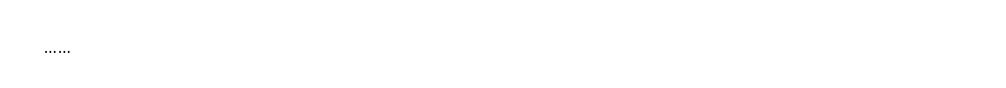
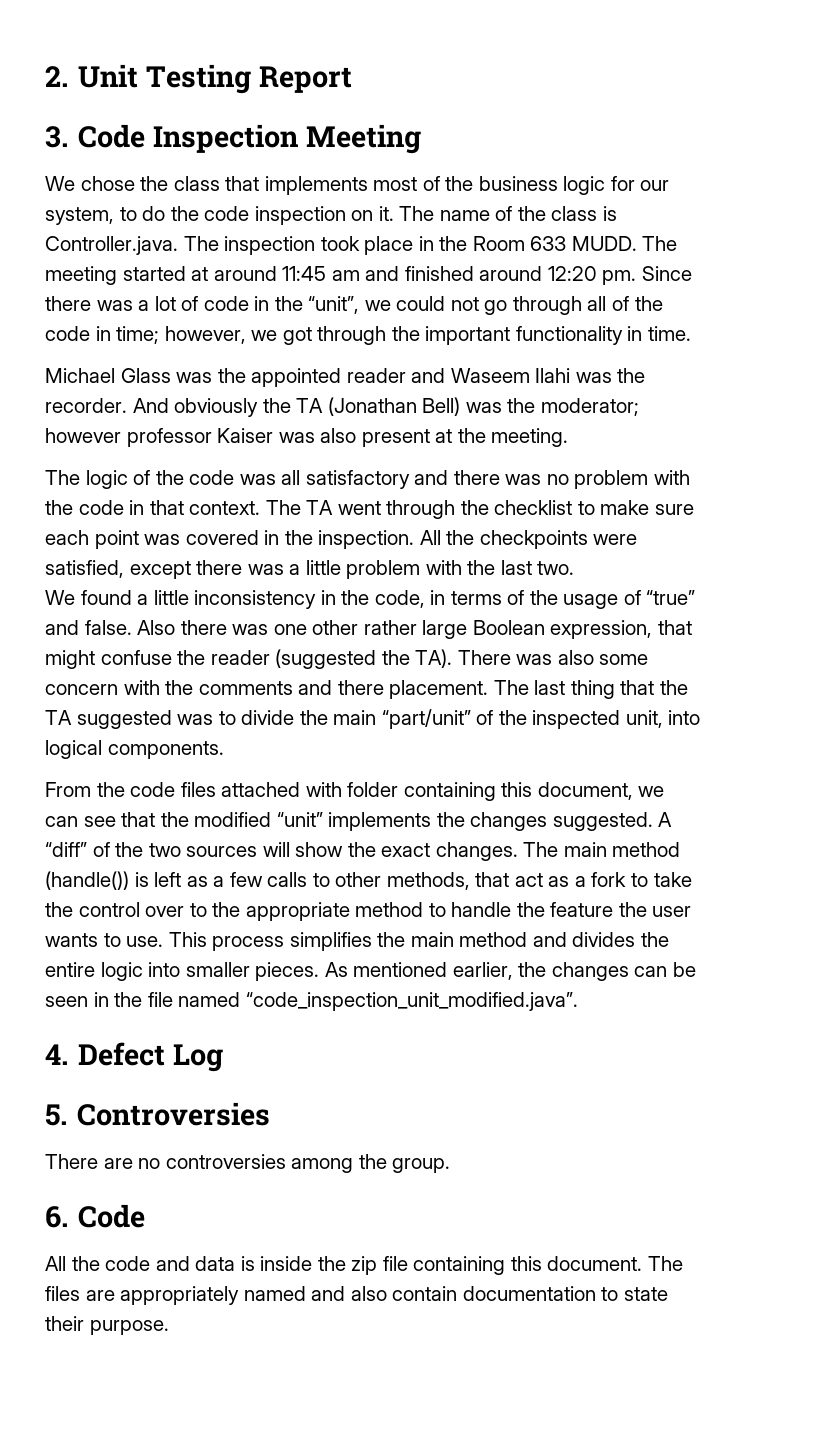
[43,50,71,53] …… -> [45,64,352,94] [45,124,421,154] [45,176,670,195] [45,206,617,225] [45,236,678,255] [45,266,692,285] [45,296,663,315] [45,326,691,345] [45,368,646,387] [45,397,639,417] [45,428,569,447] [45,470,690,489] [45,500,694,519] [45,530,638,549] [45,560,575,579] [45,590,696,609] [45,620,692,639] [45,649,649,669] [45,680,688,699] [45,709,701,729] [45,740,224,759] [45,782,665,801] [45,812,673,831] [45,842,681,861] [45,871,692,890] [45,902,692,921] [45,932,669,951] [45,962,696,981] [45,992,578,1011] [45,1042,224,1072] [45,1102,271,1126] [45,1154,451,1173] [45,1204,146,1228] [45,1256,683,1275] [45,1286,668,1305] [45,1316,169,1335] 2. Unit Testing Report // 3. Code Inspection Meeting // We chose the class that implements most of the business logic for our system, to do the code inspection on it. The name of the class is Controller.java. The inspection took place in the Room 633 MUDD. The meeting started at around 11:45 am and finished around 12:20 pm. Since there was a lot of code in the “unit”, we could not go through all of the code in time; however, we got through the important functionality in time. // Michael Glass was the appointed reader and Waseem Ilahi was the recorder. And obviously the TA (Jonathan Bell) was the moderator; however professor Kaiser was also present at the meeting. // The logic of the code was all satisfactory and there was no problem with the code in that context. The TA went through the checklist to make sure each point was covered in the inspection. All the checkpoints were satisfied, except there was a little problem with the last two. // We found a little inconsistency in the code, in terms of the usage of “true” and false. Also there was one other rather large Boolean expression, that might confuse the reader (suggested the TA). There was also some concern with the comments and there placement. The last thing that the TA suggested was to divide the main “part/unit” of the inspected unit, into logical components. // From the code files attached with folder containing this document, we can see that the modified “unit” implements the changes suggested. A “diff” of the two sources will show the exact changes. The main method (handle()) is left as a few calls to other methods, that act as a fork to take the control over to the appropriate method to handle the feature the user wants to use. This process simplifies the main method and divides the entire logic into smaller pieces. As mentioned earlier, the changes can be seen in the file named “code_inspection_unit_modified.java”. // 4. Defect Log // 5. Controversies // There are no controversies among the group. // 6. Code // All the code and data is inside the zip file containing this document. The files are appropriately named and also contain documentation to state their purpose.

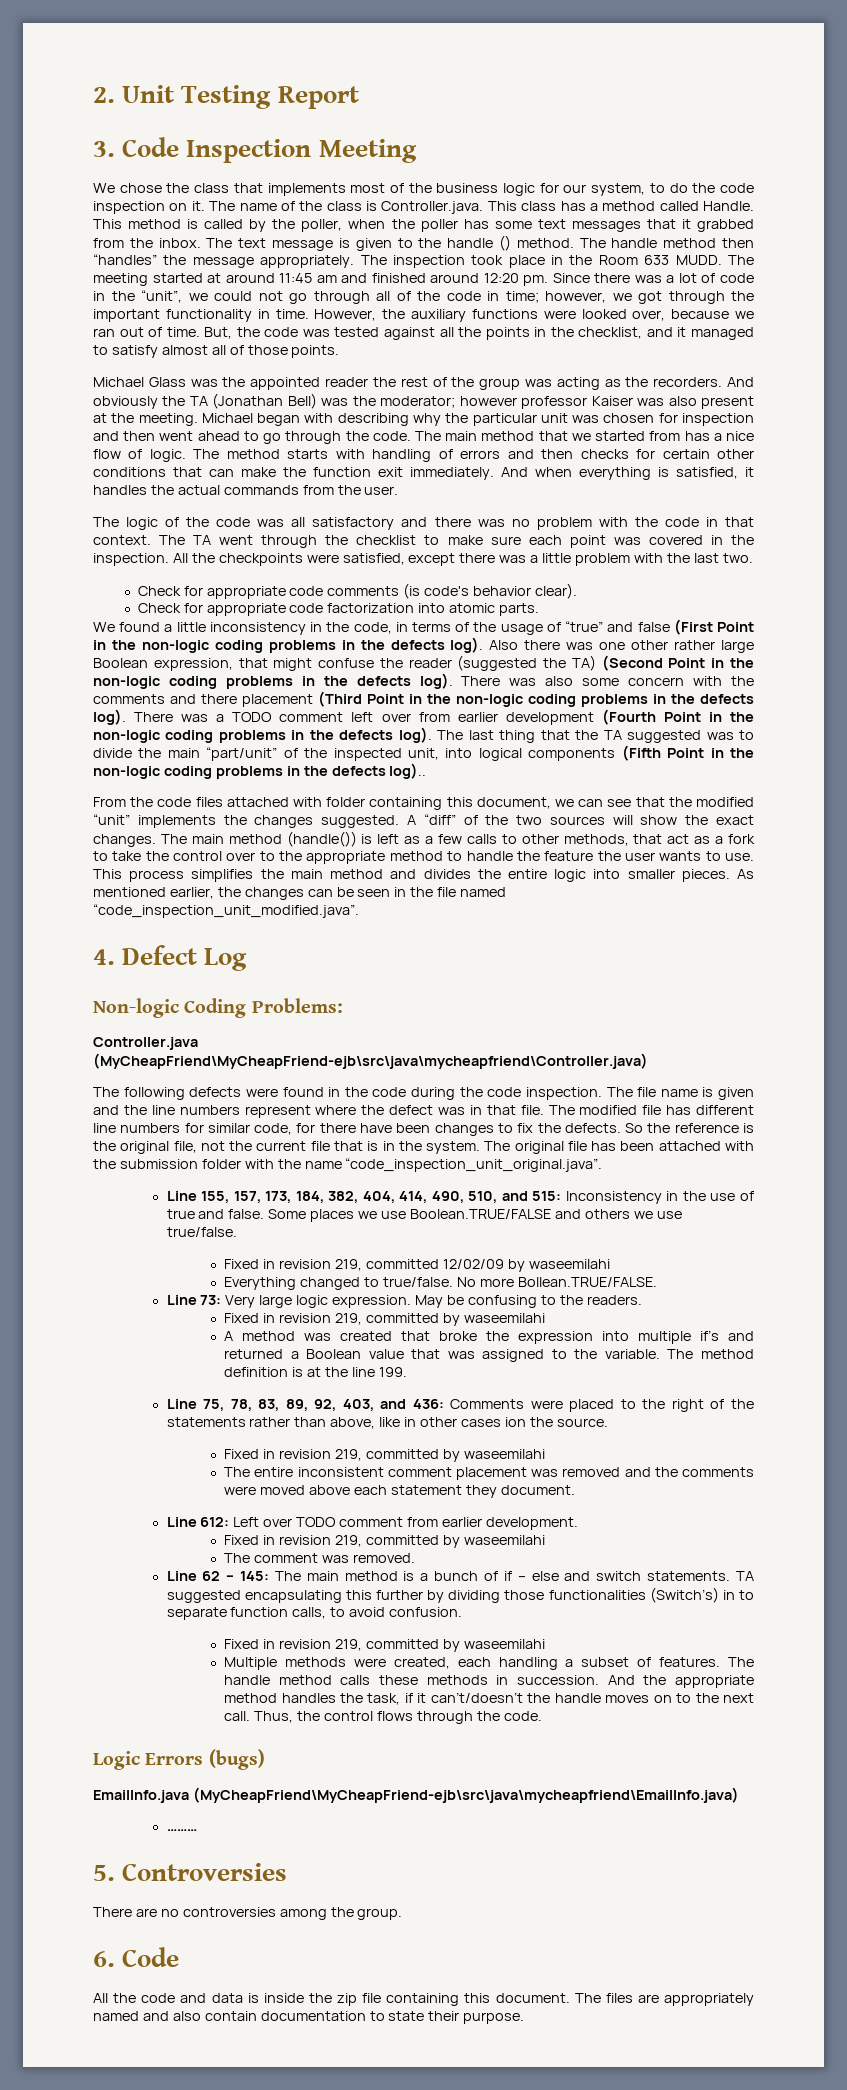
(178, 245) none -> [487,201,754,211] [93,219,754,232] [93,235,754,251] [93,254,355,268] This class has a method called Handle. This method is called by the poller, when the poller has some text messages that it grabbed from the inbox. The text message is given to the handle () method. The handle method then “handles” the message appropriately.
(691, 333) none -> [314,309,755,322] [93,327,754,340] [93,345,340,358] However, the auxiliary functions were looked over, because we ran out of time. But, the code was tested against all the points in the checklist, and it managed to satisfy almost all of those points.
[411,368,646,383] [45,398,127,413] and Waseem Ilahi was the recorder. -> [372,377,723,390] the rest of the group was acting as the recorders.
(569, 437) none -> [201,413,754,426] [93,431,754,444] [93,449,754,462] [93,467,754,480] [93,485,399,495] Michael began with describing why the particular unit was chosen for inspection and then went ahead to go through the code. The main method that we started from has a nice flow of logic. The method starts with handling of errors and then checks for certain other conditions that can make the function exit immediately. And when everything is satisfied, it handles the actual commands from the user.
(575, 568) none -> [137,583,578,599] [137,603,540,616] // Check for appropriate code comments (is code's behavior clear). // Check for appropriate code factorization into atomic parts.
[84,620,132,635] false. -> [637,619,754,635] [93,637,484,653] false (First Point in the non-logic coding problems in the defects log).
[415,649,453,668] TA). -> [571,655,754,671] [93,673,453,689] TA) (Second Point in the non-logic coding problems in the defects log).
[389,680,489,699] placement. -> [242,691,754,707] [93,709,754,725] [93,727,432,743] placement (Third Point in the non-logic coding problems in the defects log). There was a TODO comment left over from earlier development (Fourth Point in the non-logic coding problems in the defects log).
[107,741,224,759] components. -> [528,745,755,761] [93,763,427,779] components (Fifth Point in the non-logic coding problems in the defects log)..
(224, 1058) none -> [93,998,343,1018] [93,1037,198,1050] [93,1053,648,1069] [93,1087,754,1100] [93,1105,754,1118] [93,1123,754,1136] [93,1141,754,1154] [93,1158,603,1172] [166,1191,754,1204] [166,1209,682,1222] [166,1227,237,1237] [224,1259,610,1272] [224,1277,657,1290] [166,1295,642,1308] [224,1313,545,1326] [224,1330,754,1344] [224,1349,754,1362] [224,1367,407,1377] [166,1399,754,1412] [166,1417,608,1429] [224,1449,545,1462] [224,1467,755,1480] [224,1485,575,1498] [166,1517,578,1530] [224,1535,545,1548] [224,1553,415,1563] [166,1571,755,1581] [166,1587,754,1603] [166,1607,463,1620] [224,1639,545,1652] [224,1657,755,1670] [224,1675,754,1688] [224,1692,755,1705] [224,1711,542,1724] [93,1749,265,1770] [93,1787,739,1803] [166,1829,197,1831] // Non-logic Coding Problems: // Controller.java (MyCheapFriend\MyCheapFriend-ejb\src\java\mycheapfriend\Controller.java) // The following defects were found in the code during the code inspection. The file name is given and the line numbers represent where the defect was in that file. The modified file has different line numbers for similar code, for there have been changes to fix the defects. So the reference is the original file, not the current file that is in the system. The original file has been attached with the submission folder with the name “code_inspection_unit_original.java”. // Line 155, 157, 173, 184, 382, 404, 414, 490, 510, and 515: Inconsistency in the use of true and false. Some places we use Boolean.TRUE/FALSE and others we use true/false. // Fixed in revision 219, committed 12/02/09 by waseemilahi // Everything changed to true/false. No more Bollean.TRUE/FALSE. // Line 73: Very large logic expression. May be confusing to the readers. // Fixed in revision 219, committed by waseemilahi // A method was created that broke the expression into multiple if’s and returned a Boolean value that was assigned to the variable. The method definition is at the line 199. // Line 75, 78, 83, 89, 92, 403, and 436: Comments were placed to the right of the statements rather than above, like in other cases ion the source. // Fixed in revision 219, committed by waseemilahi // The entire inconsistent comment placement was removed and the comments were moved above each statement they document. // Line 612: Left over TODO comment from earlier development. // Fixed in revision 219, committed by waseemilahi // The comment was removed. // Line 62 – 145: The main method is a bunch of if – else and switch statements. TA suggested encapsulating this further by dividing those functionalities (Switch’s) in to separate function calls, to avoid confusion. // Fixed in revision 219, committed by waseemilahi // Multiple methods were created, each handling a subset of features. The handle method calls these methods in succession. And the appropriate method handles the task, if it can’t/doesn’t the handle moves on to the next call. Thus, the control flows through the code. // Logic Errors (bugs) // EmailInfo.java (MyCheapFriend\MyCheapFriend-ejb\src\java\mycheapfriend\EmailInfo.java) // ………

